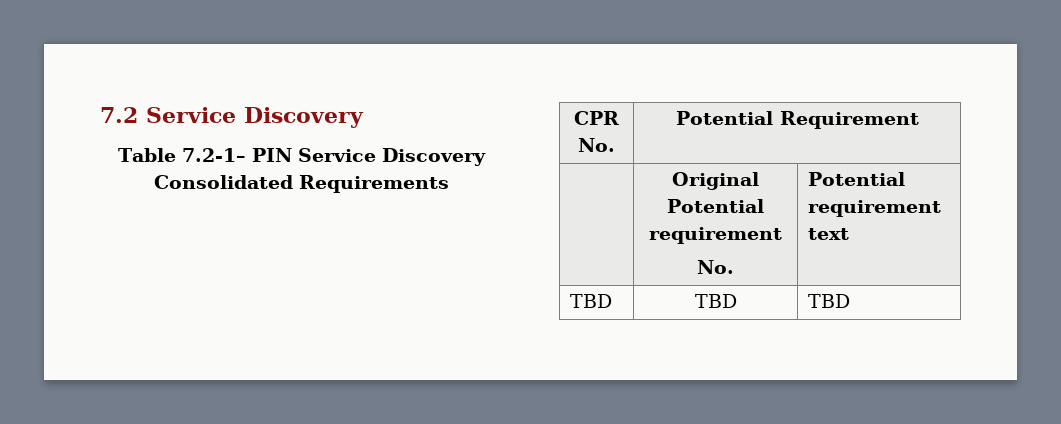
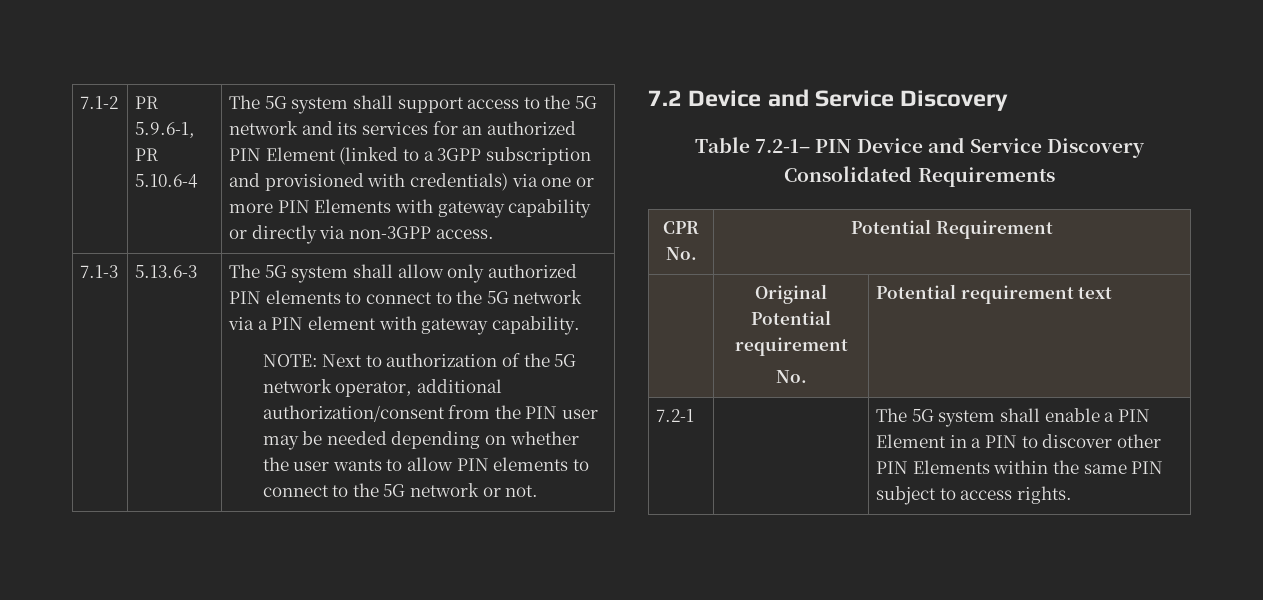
[100,107,138,123] 7.2 -> [80,96,119,109] [135,96,159,109] [135,122,196,138] [135,148,159,161] [135,174,199,188] [229,95,597,114] [229,121,576,135] [229,147,591,165] [229,173,594,191] [229,199,592,218] [229,225,494,244] [80,265,119,278] [135,265,198,278] [229,264,577,283] [229,290,583,304] [228,316,580,335] [262,353,577,367] [262,379,502,397] [262,405,599,422] [262,431,579,450] [262,457,589,471] [262,483,539,497] [648,89,809,107] 7.1-2 | PR 5.9.6-1, PR 5.10.6-4 | The 5G system shall support access to the 5G network and its services for an authorized PIN Element (linked to a 3GPP subscription and provisioned with credentials) via one or more PIN Elements with gateway capability or directly via non-3GPP access. // 7.1-3 | 5.13.6-3 | The 5G system shall allow only authorized PIN elements to connect to the 5G network via a PIN element with gateway capability. // NOTE: Next to authorization of the 5G network operator, additional authorization/consent from the PIN user may be needed depending on whether the user wants to allow PIN elements to connect to the 5G network or not. // 7.2 Device and
(292, 155) none -> [856,137,965,153] Device and
[569,294,612,308] [694,294,737,308] [807,294,850,308] TBD | TBD | TBD -> [656,409,695,422] [876,408,1150,427] [876,434,1161,448] [876,460,1164,474] [876,486,1073,505] 7.2-1 | | The 5G system shall enable a PIN Element in a PIN to discover other PIN Elements within the same PIN subject to access rights.

